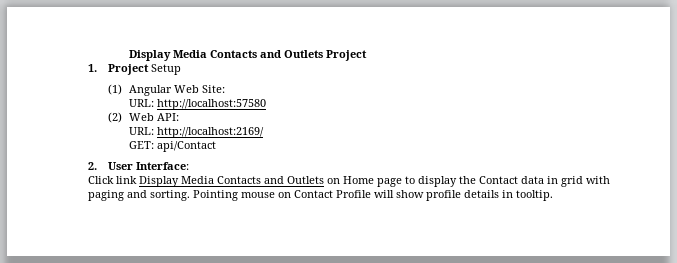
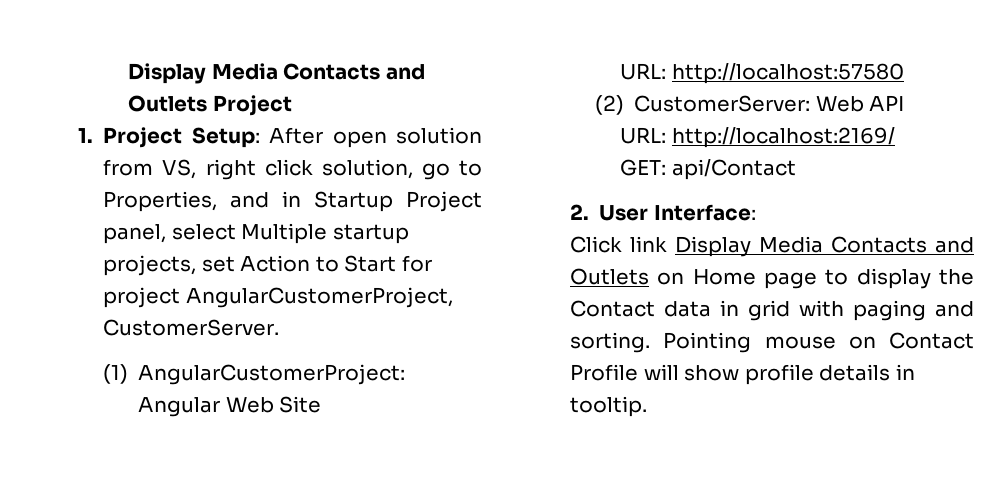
[151,64,182,75] Setup -> [191,127,482,148] [103,159,483,180] [103,191,482,212] [103,223,409,244] [103,255,432,276] [103,287,453,308] [103,319,280,336] Setup: After open solution from VS, right click solution, go to Properties, and in Startup Project panel, select Multiple startup projects, set Action to Start for project AngularCustomerProject, CustomerServer.
(123, 89) none -> [138,364,406,385] AngularCustomerProject:
[201,85,225,93] Site: -> [279,396,322,413] Site
[128,113,179,121] Web API: -> [634,95,905,112] CustomerServer: Web API

